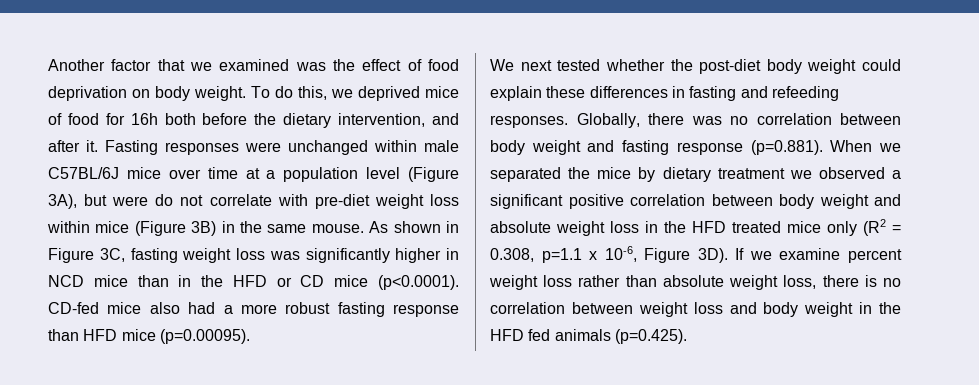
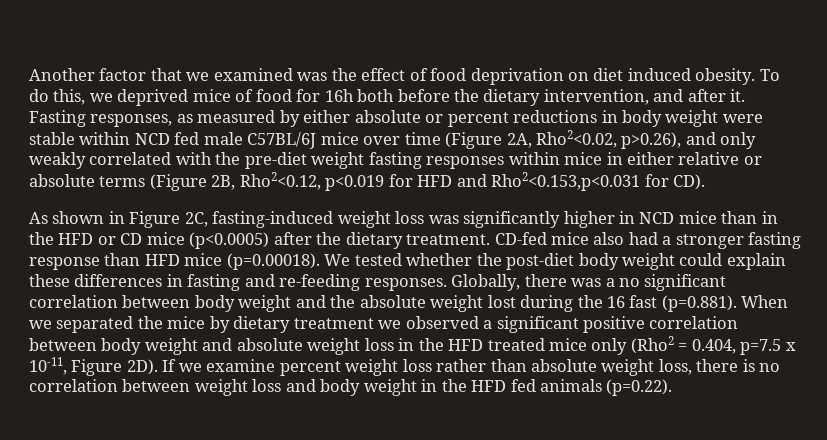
[155,86,246,101] body weight. -> [593,68,756,85] diet induced obesity.
[165,140,417,155] responses were unchanged within -> [90,110,763,127] [29,132,200,145] responses, as measured by either absolute or percent reductions in body weight were stable within NCD fed
[245,167,459,182] [48,194,459,209] [47,221,364,236] at a population level (Figure 3A), but were do not correlate with pre-diet weight loss within mice (Figure 3B) in the same mouse. -> [445,130,757,149] [29,152,762,169] [29,172,706,191] (Figure 2A, Rho2<0.02, p>0.26), and only weakly correlated with the pre-diet weight fasting responses within mice in either relative or absolute terms (Figure 2B, Rho2<0.12, p<0.019 for HFD and Rho2<0.153,p<0.031 for CD). //
[99,248,178,263] 3C, fasting -> [184,211,334,228] 2C, fasting-induced
[377,275,459,290] (p<0.0001). -> [189,232,491,249] (p<0.0005) after the dietary treatment.
[240,302,331,314] more robust -> [675,234,744,249] stronger
[159,329,250,344] [490,59,552,71] (p=0.00095). // We next -> [226,253,351,270] (p=0.00018). We
[771,86,839,101] refeeding -> [279,274,361,291] re-feeding
[730,113,901,125] [490,140,743,155] no correlation between body weight and fasting response -> [605,274,727,291] [29,295,658,312] a no significant correlation between body weight and the absolute weight lost during the 16 fast
[863,219,901,236] [490,246,728,263] (R2 = 0.308, p=1.1 x 10-6, Figure 3D). -> [630,336,796,355] [29,357,158,376] (Rho2 = 0.404, p=7.5 x 10-11, Figure 2D).
[614,329,687,344] (p=0.425). -> [606,379,673,396] (p=0.22).

